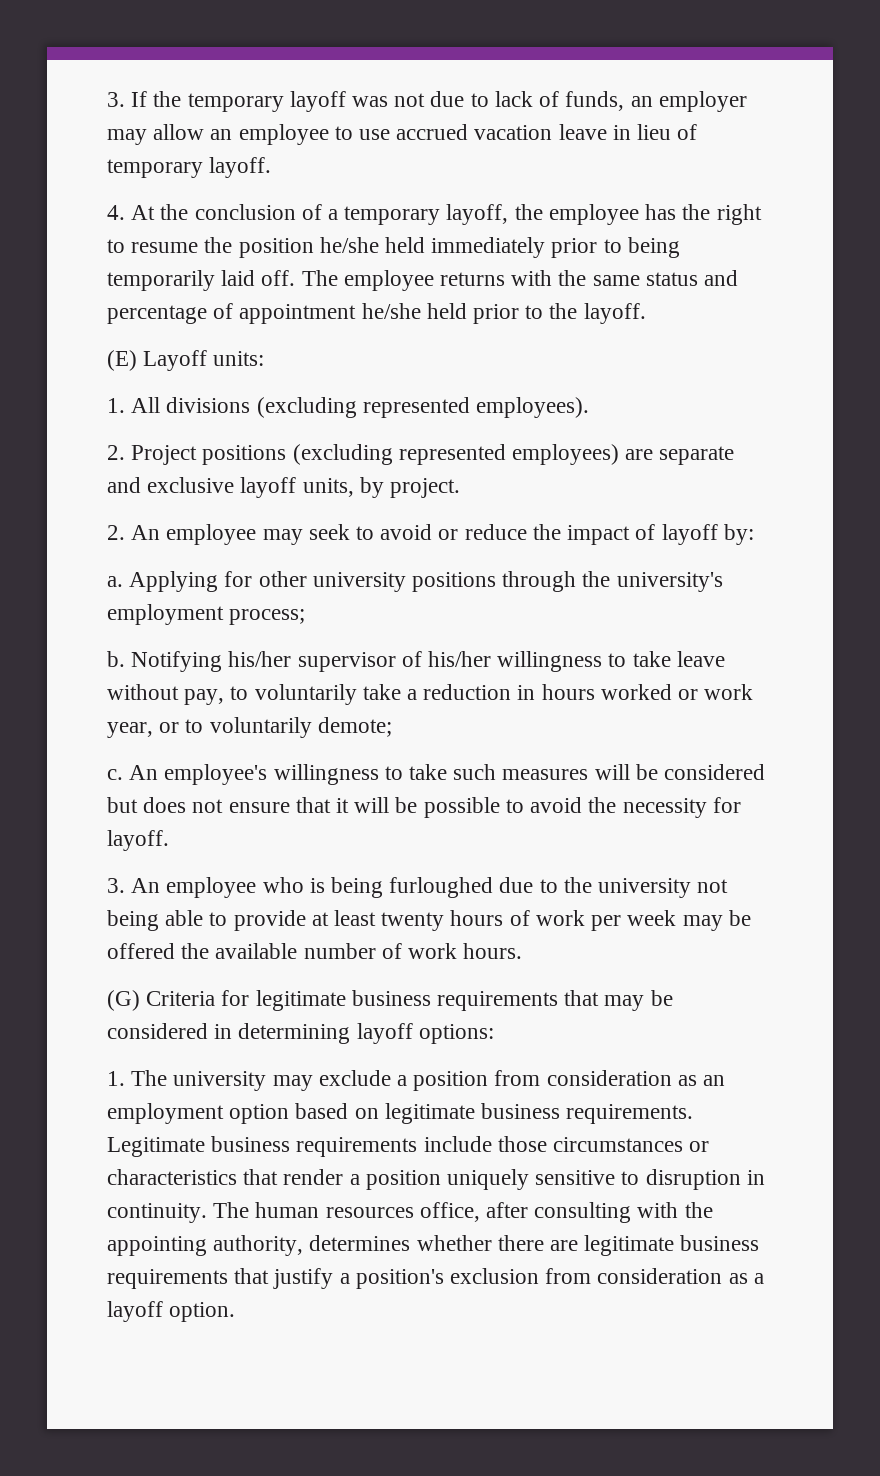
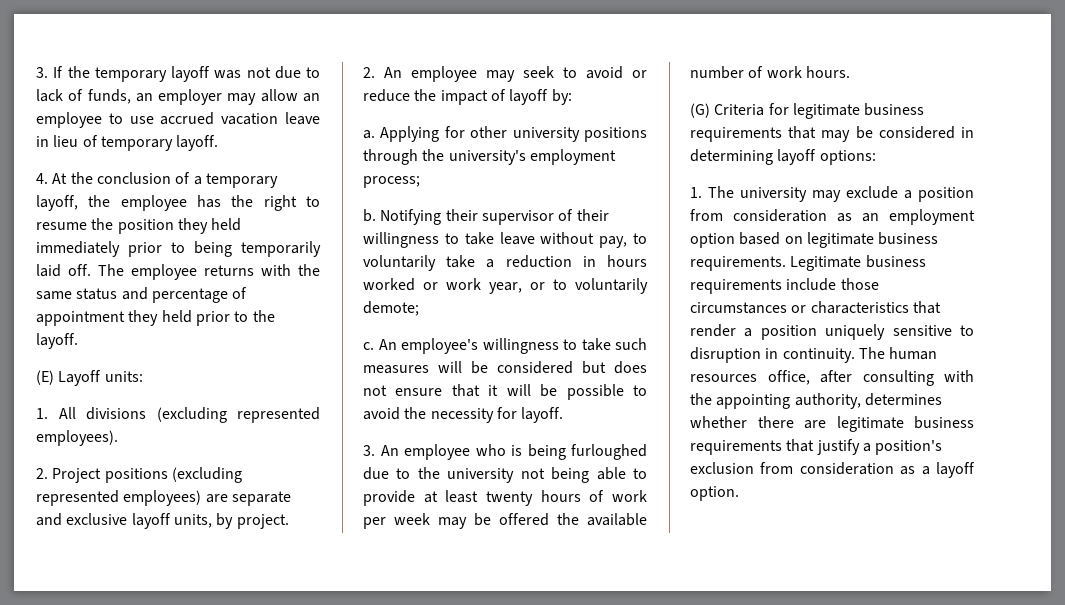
[319,237,379,253] he/she -> [177,218,208,234] they
[361,303,421,319] he/she -> [128,310,159,326] they
[228,651,292,667] his/her -> [445,209,478,221] their
[428,651,492,667] his/her -> [576,209,609,221] their

